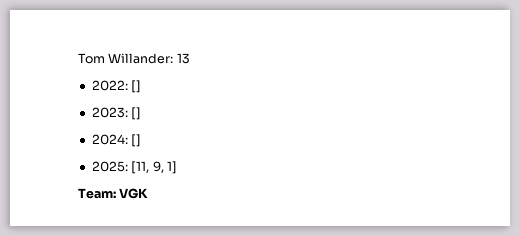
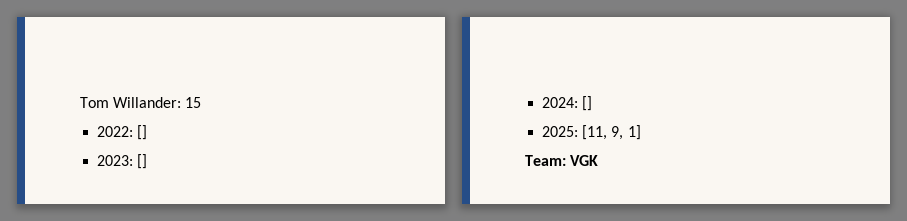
[176,53,190,64] 13 -> [185,97,202,108] 15

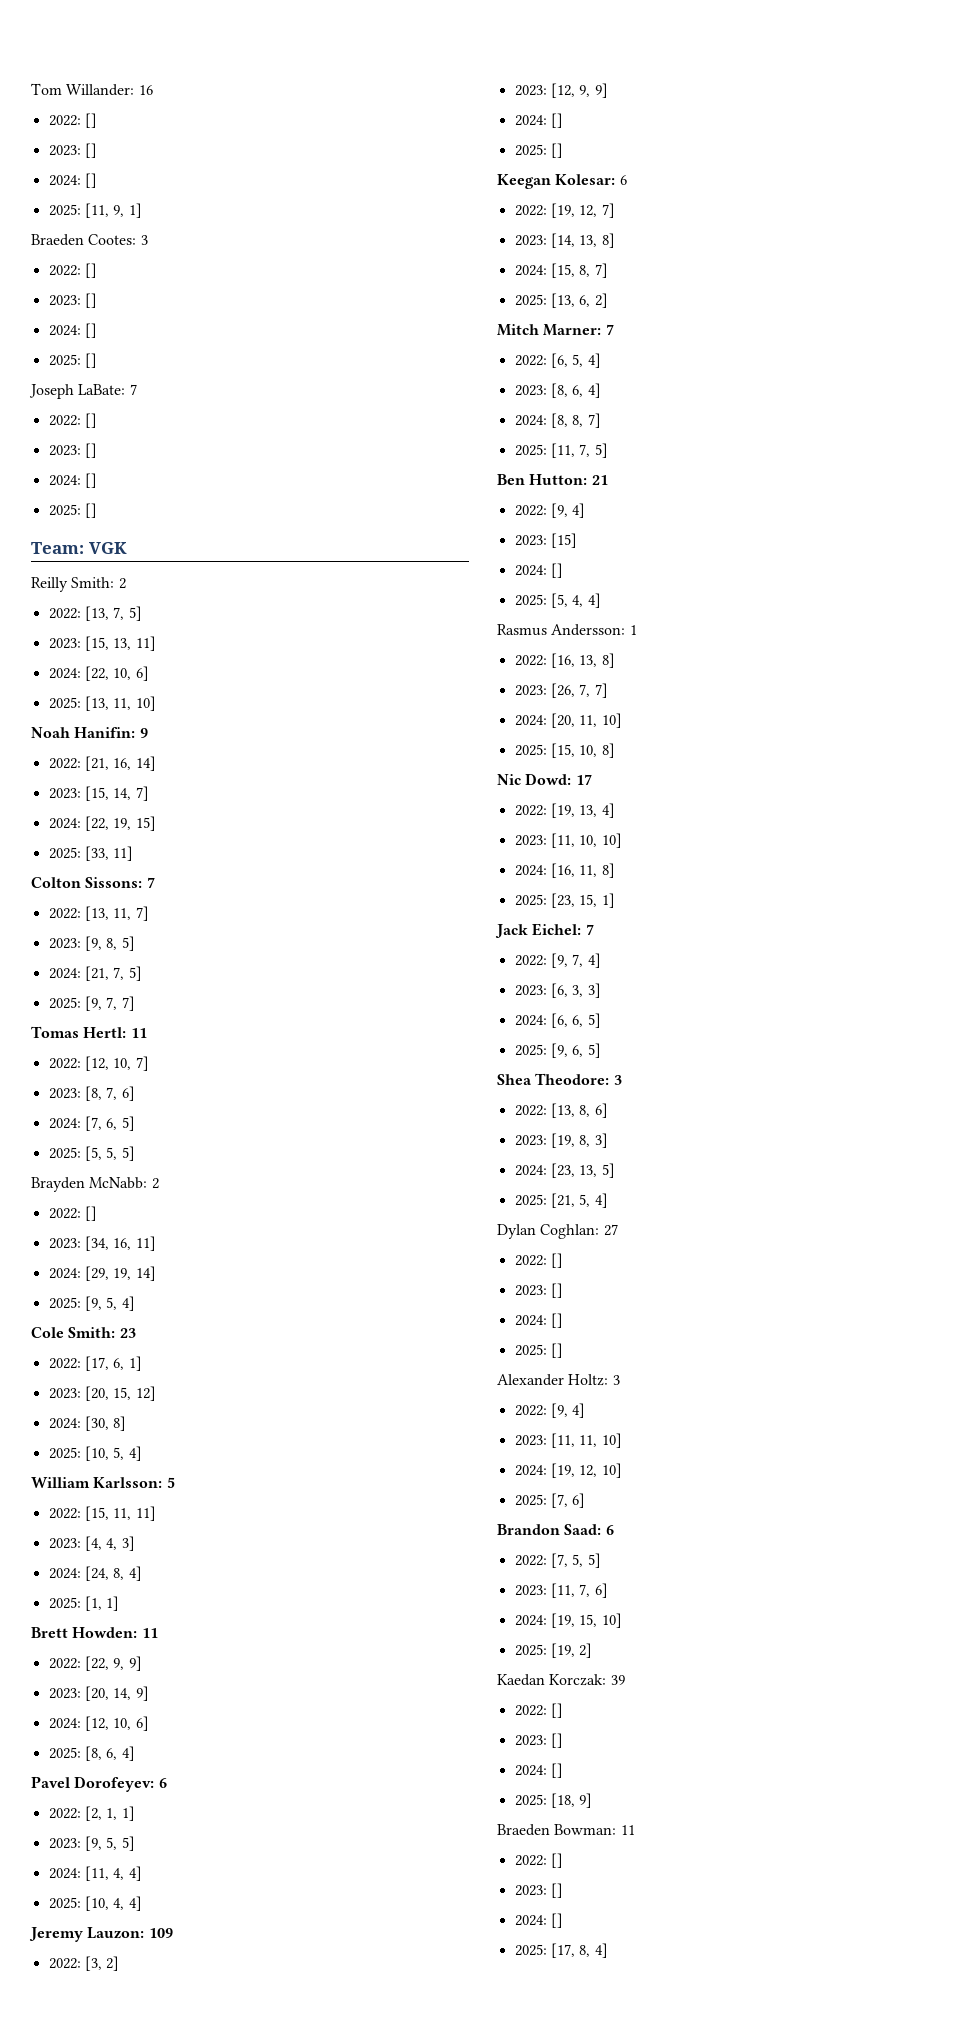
[185,97,202,108] 15 -> [138,85,153,95] 16
[525,155,599,166] Team: VGK -> [31,234,148,246] [48,263,97,278] [48,293,97,308] [48,323,97,338] [48,353,97,368] [29,384,137,399] [48,413,97,428] [48,443,97,458] [48,473,97,488] [48,503,97,518] [31,542,127,554] [31,577,126,592] [48,606,142,621] [48,636,156,651] [48,666,149,681] [48,696,156,711] [31,727,148,738] [48,756,156,771] [48,786,149,801] [48,816,156,831] [48,846,134,861] [31,877,155,888] [48,906,149,921] [48,936,135,951] [48,966,142,981] [48,996,135,1011] [31,1026,147,1038] [48,1056,149,1071] [48,1086,135,1101] [48,1116,135,1131] [48,1146,135,1161] [31,1177,159,1192] [48,1206,97,1221] [48,1236,156,1251] [48,1266,156,1281] [48,1296,135,1311] [31,1327,136,1338] [48,1356,142,1371] [48,1386,156,1401] [48,1416,127,1431] [48,1446,142,1461] [31,1477,175,1488] [48,1506,156,1521] [48,1536,135,1551] [48,1566,142,1581] [48,1596,120,1611] [31,1627,158,1638] [48,1656,142,1671] [48,1686,149,1701] [48,1716,149,1731] [48,1746,135,1761] [31,1776,167,1792] [48,1806,135,1821] [48,1836,135,1851] [48,1866,142,1881] [48,1896,142,1911] [29,1927,173,1942] [48,1956,120,1971] [514,83,608,98] [514,113,563,128] [514,143,563,158] [497,174,627,189] [514,203,615,218] [514,233,615,248] [514,263,608,278] [514,293,608,308] [497,324,614,336] [514,353,601,368] [514,383,601,398] [514,413,601,428] [514,443,608,458] [497,474,608,485] [514,503,586,518] [514,533,577,548] [514,563,563,578] [514,593,601,608] [497,624,637,636] [514,653,615,668] [514,683,608,698] [514,713,622,728] [514,743,615,758] [497,773,592,785] [514,803,615,818] [514,833,622,848] [514,863,615,878] [514,893,615,908] [495,923,594,938] [514,953,601,968] [514,983,601,998] [514,1013,601,1028] [514,1043,601,1058] [497,1073,622,1085] [514,1103,608,1118] [514,1133,608,1148] [514,1163,615,1178] [514,1193,608,1208] [497,1224,618,1239] [514,1253,563,1268] [514,1283,563,1298] [514,1313,563,1328] [514,1343,563,1358] [497,1374,620,1386] [514,1403,586,1418] [514,1433,622,1448] [514,1463,622,1478] [514,1493,586,1508] [497,1524,614,1535] [514,1553,601,1568] [514,1583,608,1598] [514,1613,622,1628] [514,1643,593,1658] [497,1674,625,1686] [514,1703,563,1718] [514,1733,563,1748] [514,1763,563,1778] [514,1793,593,1808] [497,1824,635,1836] [514,1853,563,1868] [514,1883,563,1898] [514,1913,563,1928] [514,1943,608,1958] Braeden Cootes: 3 // 2022: [] // 2023: [] // 2024: [] // 2025: [] // Joseph LaBate: 7 // 2022: [] // 2023: [] // 2024: [] // 2025: [] // Team: VGK // Reilly Smith: 2 // 2022: [13, 7, 5] // 2023: [15, 13, 11] // 2024: [22, 10, 6] // 2025: [13, 11, 10] // Noah Hanifin: 9 // 2022: [21, 16, 14] // 2023: [15, 14, 7] // 2024: [22, 19, 15] // 2025: [33, 11] // Colton Sissons: 7 // 2022: [13, 11, 7] // 2023: [9, 8, 5] // 2024: [21, 7, 5] // 2025: [9, 7, 7] // Tomas Hertl: 11 // 2022: [12, 10, 7] // 2023: [8, 7, 6] // 2024: [7, 6, 5] // 2025: [5, 5, 5] // Brayden McNabb: 2 // 2022: [] // 2023: [34, 16, 11] // 2024: [29, 19, 14] // 2025: [9, 5, 4] // Cole Smith: 23 // 2022: [17, 6, 1] // 2023: [20, 15, 12] // 2024: [30, 8] // 2025: [10, 5, 4] // William Karlsson: 5 // 2022: [15, 11, 11] // 2023: [4, 4, 3] // 2024: [24, 8, 4] // 2025: [1, 1] // Brett Howden: 11 // 2022: [22, 9, 9] // 2023: [20, 14, 9] // 2024: [12, 10, 6] // 2025: [8, 6, 4] // Pavel Dorofeyev: 6 // 2022: [2, 1, 1] // 2023: [9, 5, 5] // 2024: [11, 4, 4] // 2025: [10, 4, 4] // Jeremy Lauzon: 109 // 2022: [3, 2] // 2023: [12, 9, 9] // 2024: [] // 2025: [] // Keegan Kolesar: 6 // 2022: [19, 12, 7] // 2023: [14, 13, 8] // 2024: [15, 8, 7] // 2025: [13, 6, 2] // Mitch Marner: 7 // 2022: [6, 5, 4] // 2023: [8, 6, 4] // 2024: [8, 8, 7] // 2025: [11, 7, 5] // Ben Hutton: 21 // 2022: [9, 4] // 2023: [15] // 2024: [] // 2025: [5, 4, 4] // Rasmus Andersson: 1 // 2022: [16, 13, 8] // 2023: [26, 7, 7] // 2024: [20, 11, 10] // 2025: [15, 10, 8] // Nic Dowd: 17 // 2022: [19, 13, 4] // 2023: [11, 10, 10] // 2024: [16, 11, 8] // 2025: [23, 15, 1] // Jack Eichel: 7 // 2022: [9, 7, 4] // 2023: [6, 3, 3] // 2024: [6, 6, 5] // 2025: [9, 6, 5] // Shea Theodore: 3 // 2022: [13, 8, 6] // 2023: [19, 8, 3] // 2024: [23, 13, 5] // 2025: [21, 5, 4] // Dylan Coghlan: 27 // 2022: [] // 2023: [] // 2024: [] // 2025: [] // Alexander Holtz: 3 // 2022: [9, 4] // 2023: [11, 11, 10] // 2024: [19, 12, 10] // 2025: [7, 6] // Brandon Saad: 6 // 2022: [7, 5, 5] // 2023: [11, 7, 6] // 2024: [19, 15, 10] // 2025: [19, 2] // Kaedan Korczak: 39 // 2022: [] // 2023: [] // 2024: [] // 2025: [18, 9] // Braeden Bowman: 11 // 2022: [] // 2023: [] // 2024: [] // 2025: [17, 8, 4]

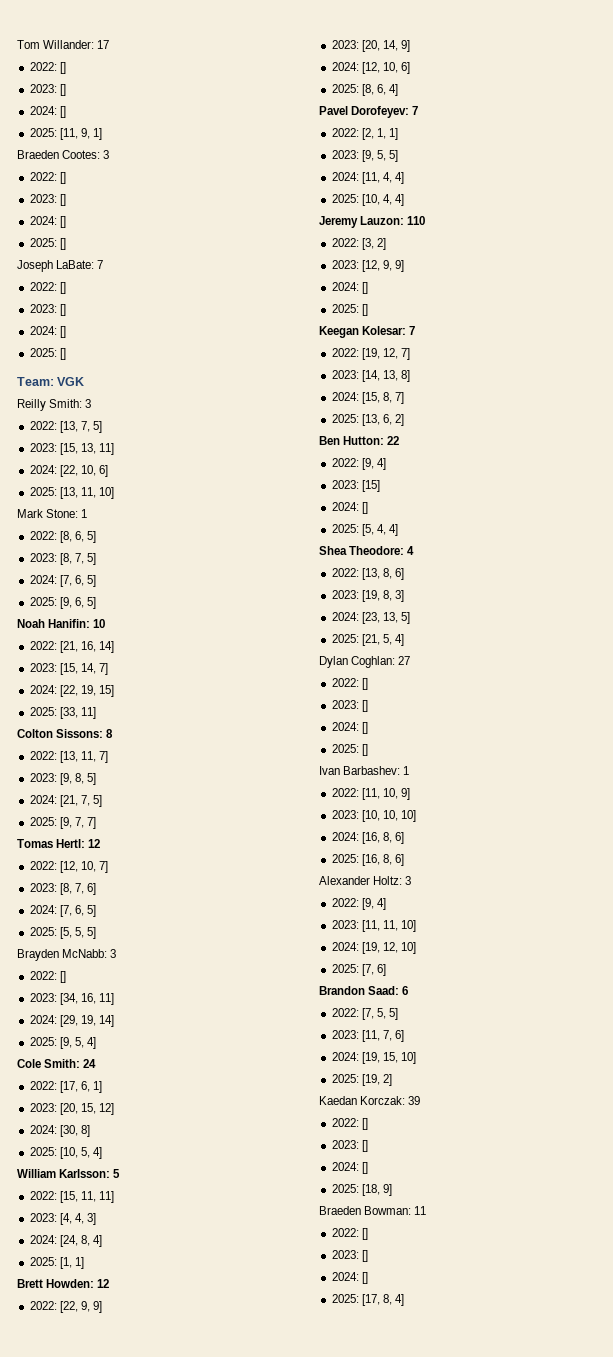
[138,85,153,95] 16 -> [97,40,110,49] 17
[118,578,126,589] 2 -> [85,399,92,408] 3
(156, 703) none -> [17,509,88,518] [29,531,96,543] [29,553,96,565] [29,575,96,587] [29,597,96,609] // Mark Stone: 1 // 2022: [8, 6, 5] // 2023: [8, 7, 5] // 2024: [7, 6, 5] // 2025: [9, 6, 5]
[139,728,148,738] 9 -> [93,619,106,628] 10
[146,877,155,888] 7 -> [106,729,114,738] 8
[130,1028,147,1038] 11 -> [88,839,101,848] 12
[151,1178,159,1189] 2 -> [110,949,117,958] 3
[119,1328,136,1338] 23 -> [83,1059,97,1068] 24
[141,1628,158,1638] 11 -> [97,1279,110,1288] 12
[158,1778,167,1788] 6 -> [412,106,419,115] 7
[148,1928,173,1938] 109 -> [407,216,426,225] 110
[619,175,627,185] 6 -> [409,326,416,335] 7
[497,324,614,336] [514,353,601,368] [514,383,601,398] [514,413,601,428] [514,443,608,458] // Mitch Marner: 7 // 2022: [6, 5, 4] // 2023: [8, 6, 4] // 2024: [8, 8, 7] // 2025: [11, 7, 5] -> (404, 420) none
[591,475,608,485] 21 -> [387,436,400,445] 22
[497,624,637,636] [514,653,615,668] [514,683,608,698] [514,713,622,728] [514,743,615,758] [497,773,592,785] [514,803,615,818] [514,833,622,848] [514,863,615,878] [514,893,615,908] [495,923,594,938] [514,953,601,968] [514,983,601,998] [514,1013,601,1028] [514,1043,601,1058] // Rasmus Andersson: 1 // 2022: [16, 13, 8] // 2023: [26, 7, 7] // 2024: [20, 11, 10] // 2025: [15, 10, 8] // Nic Dowd: 17 // 2022: [19, 13, 4] // 2023: [11, 10, 10] // 2024: [16, 11, 8] // 2025: [23, 15, 1] // Jack Eichel: 7 // 2022: [9, 7, 4] // 2023: [6, 3, 3] // 2024: [6, 6, 5] // 2025: [9, 6, 5] -> (398, 530) none
[613,1075,622,1085] 3 -> [407,546,415,555] 4
(563, 1350) none -> [319,766,410,775] [331,788,410,800] [331,810,416,822] [331,832,404,844] [331,854,404,866] // Ivan Barbashev: 1 // 2022: [11, 10, 9] // 2023: [10, 10, 10] // 2024: [16, 8, 6] // 2025: [16, 8, 6]

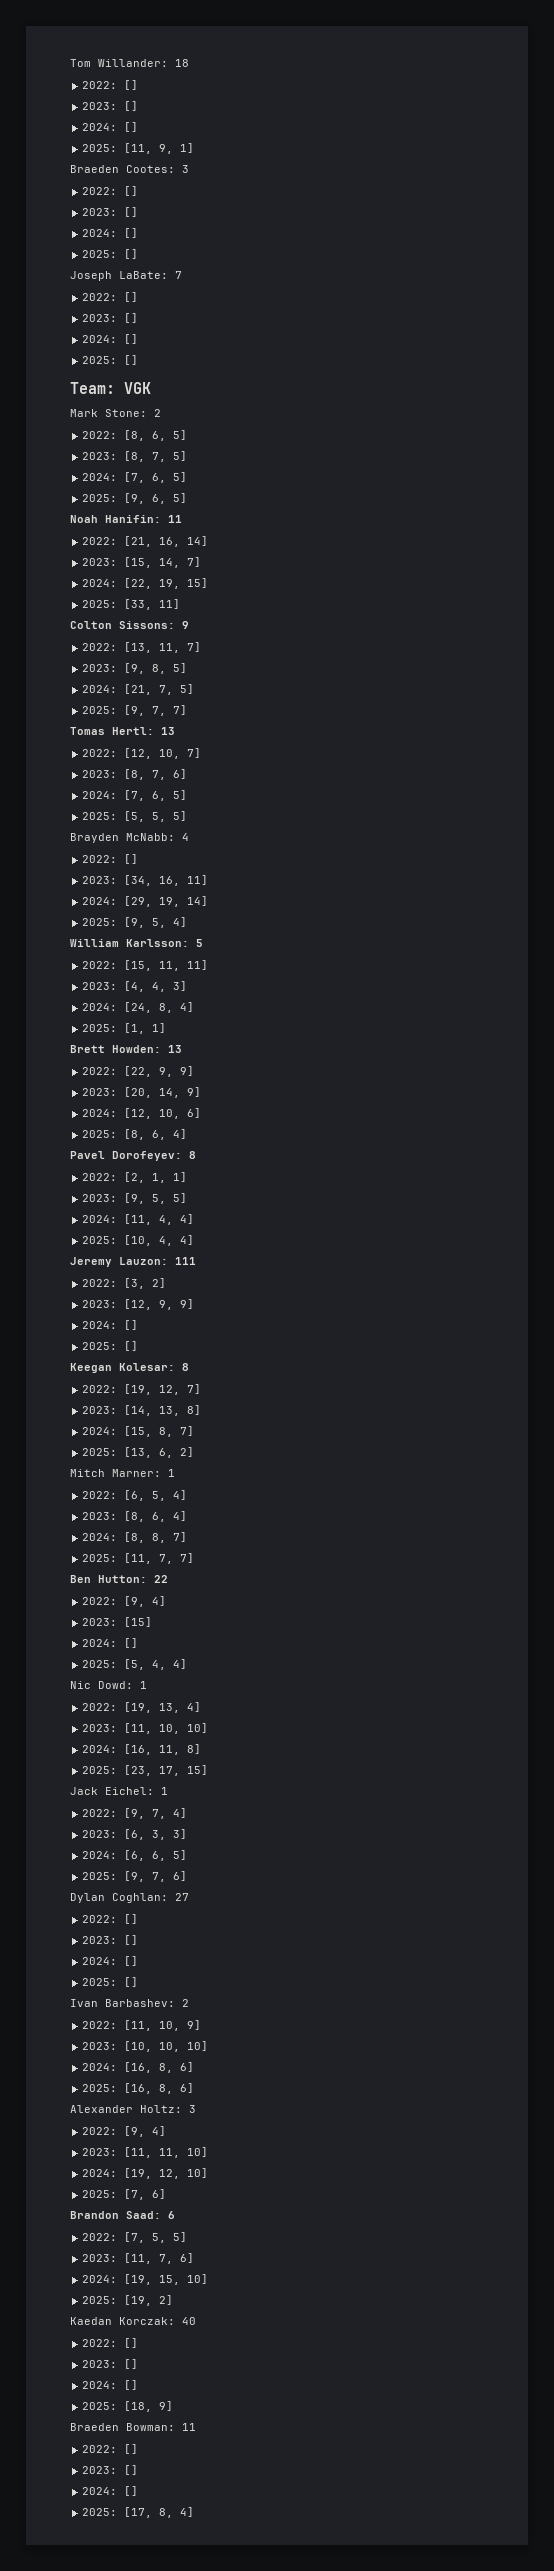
[97,40,110,49] 17 -> [175,59,189,67] 18
[17,399,92,411] [29,421,102,433] [29,443,114,455] [29,465,108,477] [29,487,114,499] // Reilly Smith: 3 // 2022: [13, 7, 5] // 2023: [15, 13, 11] // 2024: [22, 10, 6] // 2025: [13, 11, 10] -> (151, 388) none
[81,509,88,518] 1 -> [154,409,161,417] 2
[93,619,106,628] 10 -> [168,515,182,523] 11
[106,729,114,738] 8 -> [182,621,189,629] 9
[88,839,101,848] 12 -> [161,727,175,735] 13
[110,949,117,958] 3 -> [182,833,189,841] 4
[17,1059,97,1068] [29,1081,102,1093] [29,1103,114,1115] [29,1125,90,1137] [29,1147,102,1159] // Cole Smith: 24 // 2022: [17, 6, 1] // 2023: [20, 15, 12] // 2024: [30, 8] // 2025: [10, 5, 4] -> (188, 922) none
[97,1279,110,1288] 12 -> [168,1045,182,1053] 13
[412,106,419,115] 7 -> [189,1151,196,1159] 8
[407,216,426,225] 110 -> [175,1257,196,1265] 111
[409,326,416,335] 7 -> [182,1363,189,1371] 8
(404, 420) none -> [70,1469,175,1477] [82,1490,188,1501] [82,1511,188,1522] [82,1532,188,1543] [82,1553,195,1564] // Mitch Marner: 1 // 2022: [6, 5, 4] // 2023: [8, 6, 4] // 2024: [8, 8, 7] // 2025: [11, 7, 7]
[319,546,415,555] [331,568,404,580] [331,590,404,602] [331,612,410,624] [331,634,404,646] Shea Theodore: 4 // 2022: [13, 8, 6] // 2023: [19, 8, 3] // 2024: [23, 13, 5] // 2025: [21, 5, 4] -> [70,1681,147,1689] [82,1702,202,1713] [82,1723,209,1734] [82,1744,202,1755] [82,1765,209,1776] [70,1787,168,1795] [82,1808,188,1819] [82,1829,188,1840] [82,1850,188,1861] [82,1871,188,1882] Nic Dowd: 1 // 2022: [19, 13, 4] // 2023: [11, 10, 10] // 2024: [16, 11, 8] // 2025: [23, 17, 15] // Jack Eichel: 1 // 2022: [9, 7, 4] // 2023: [6, 3, 3] // 2024: [6, 6, 5] // 2025: [9, 7, 6]
[403,766,410,775] 1 -> [182,1999,189,2007] 2
[408,1096,421,1105] 39 -> [182,2317,196,2325] 40

